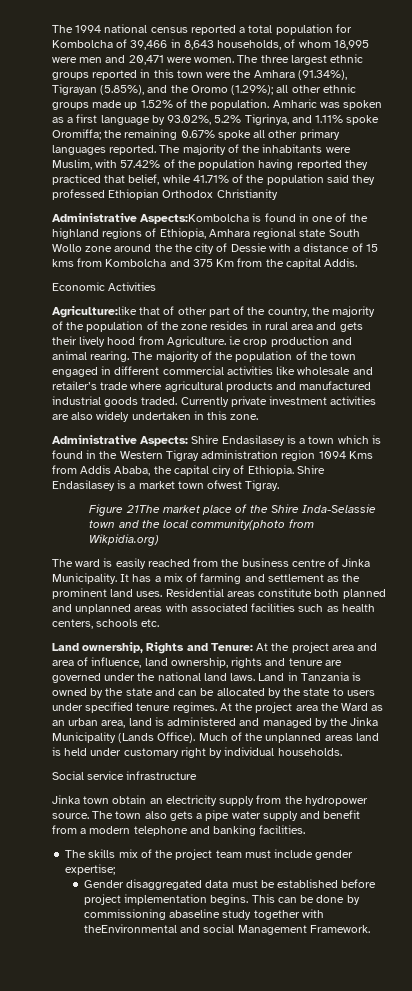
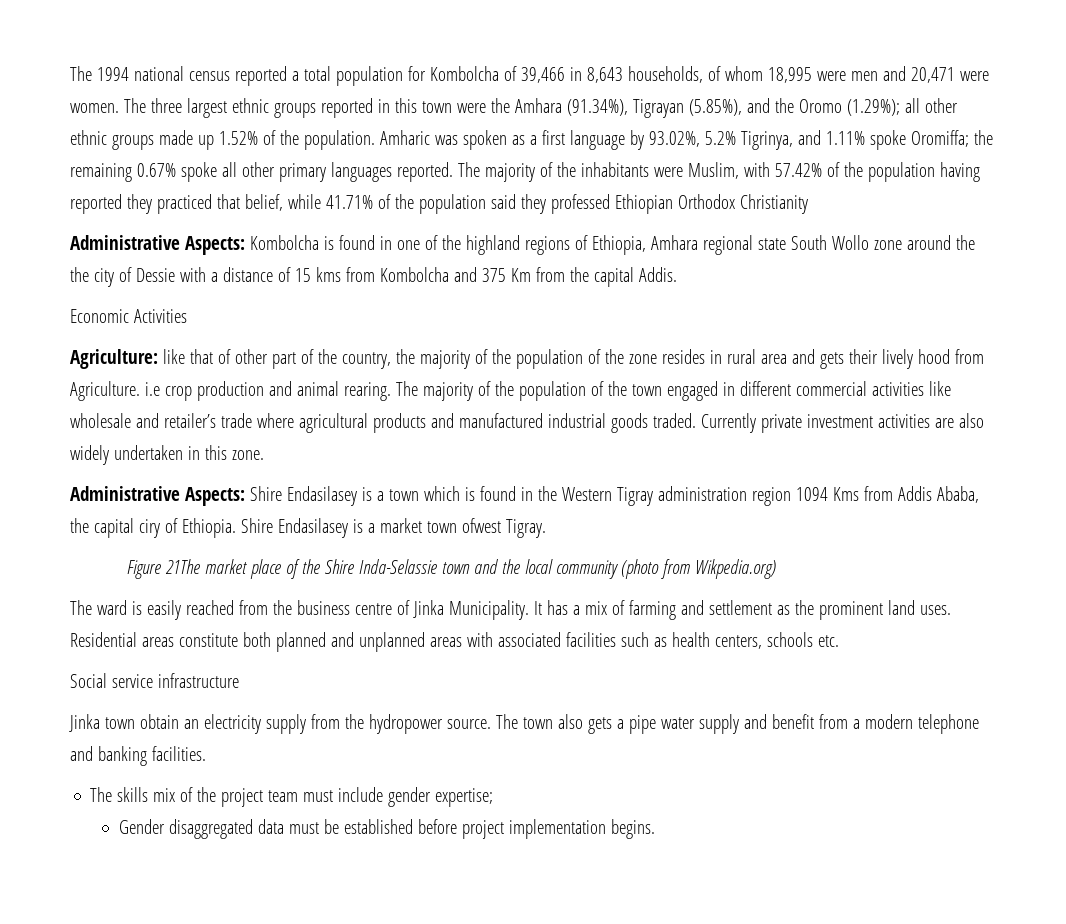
[140,214,250,224] Aspects:Kombolcha -> [184,235,319,255] Aspects: Kombolcha
[52,306,137,318] Agriculture:like -> [70,349,185,369] Agriculture: like
[191,519,314,530] [89,534,160,546] community(photo from Wikpidia.org) -> [556,559,777,579] community (photo from Wikpedia.org)
[52,642,378,654] [52,657,342,668] [52,672,362,683] [52,688,375,698] [52,702,384,713] [52,717,379,728] [52,732,379,743] [52,747,342,758] // Land ownership, Rights and Tenure: At the project area and area of influence, land ownership, rights and tenure are governed under the national land laws. Land in Tanzania is owned by the state and can be allocated by the state to users under specified tenure regimes. At the project area the Ward as an urban area, land is administered and managed by the Jinka Municipality (Lands Office). Much of the unplanned areas land is held under customary right by individual households. -> (839, 641) none
[251,894,360,905] [83,909,324,920] [83,924,370,935] This can be done by commissioning abaseline study together with theEnvironmental and social Management Framework. -> (655, 829) none

